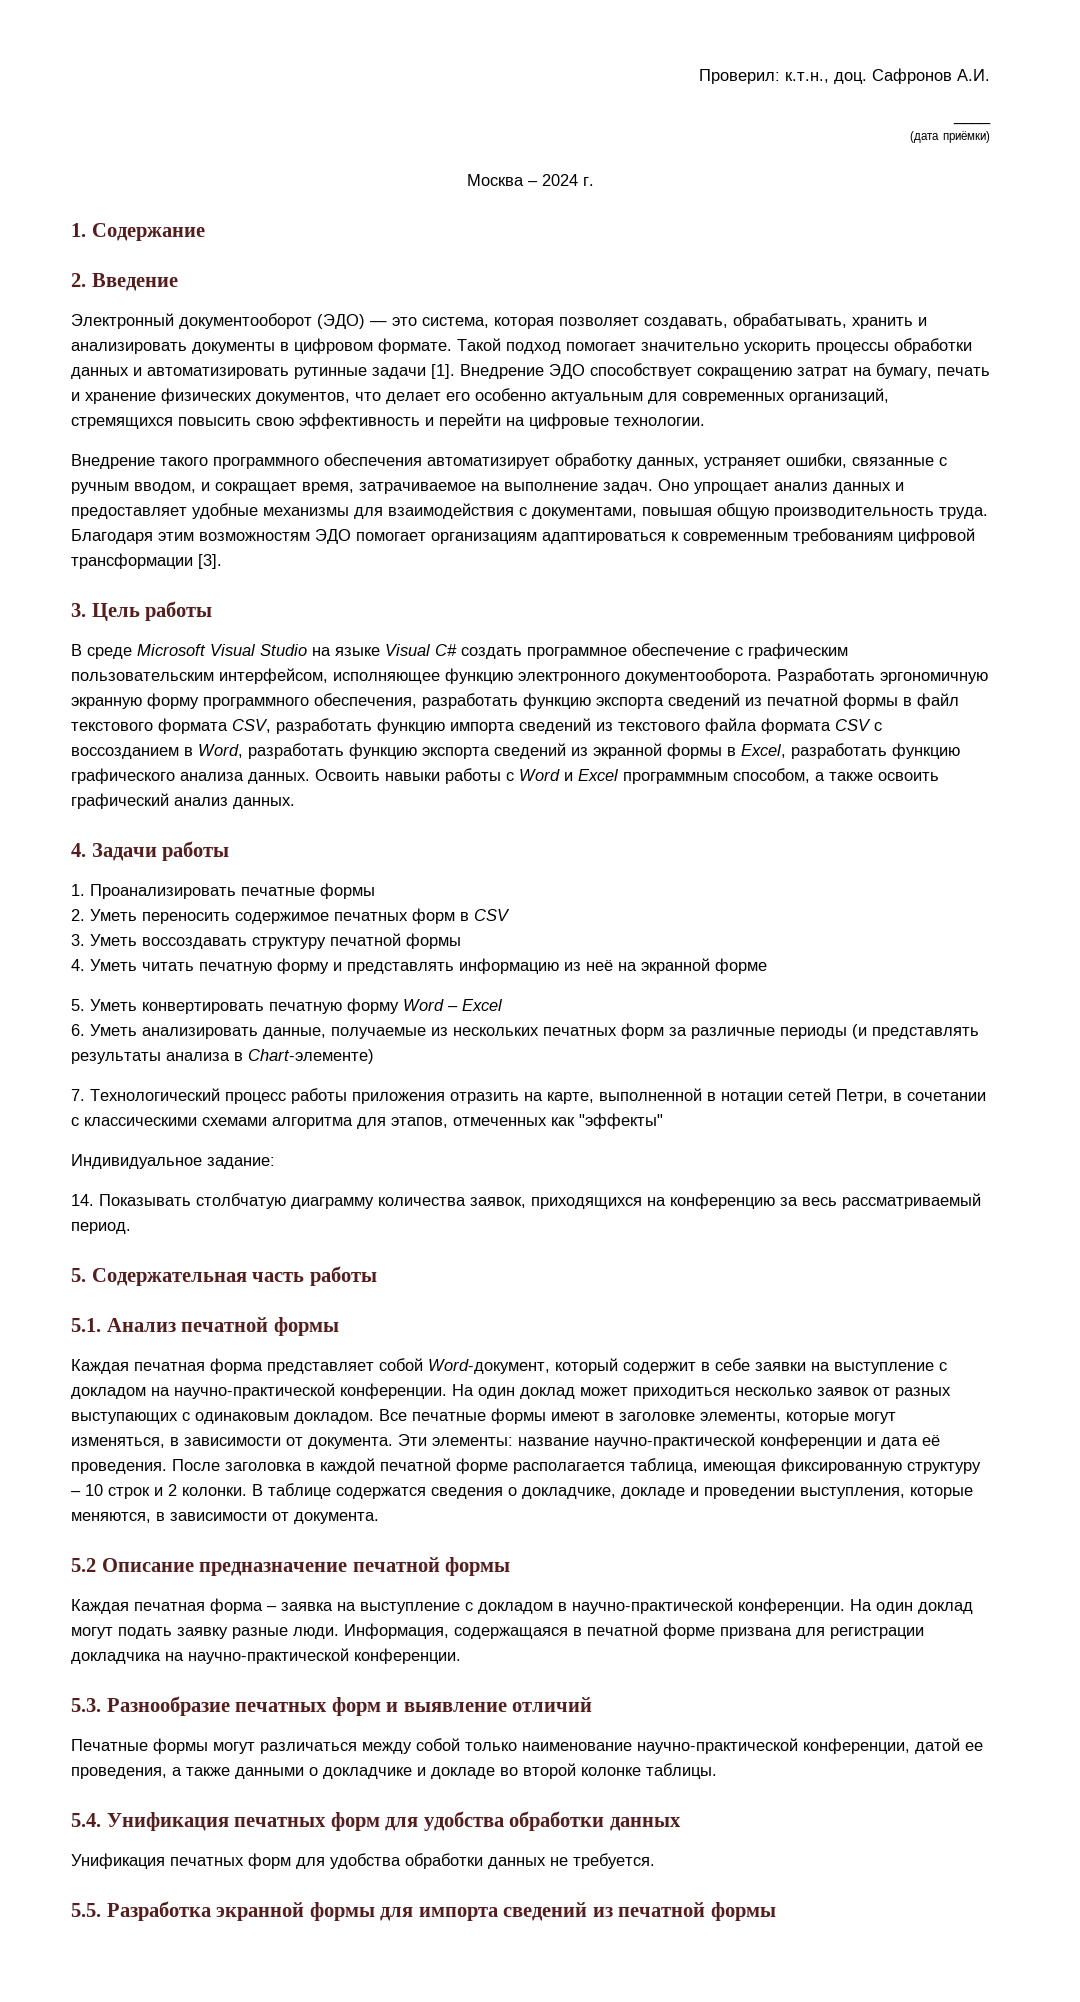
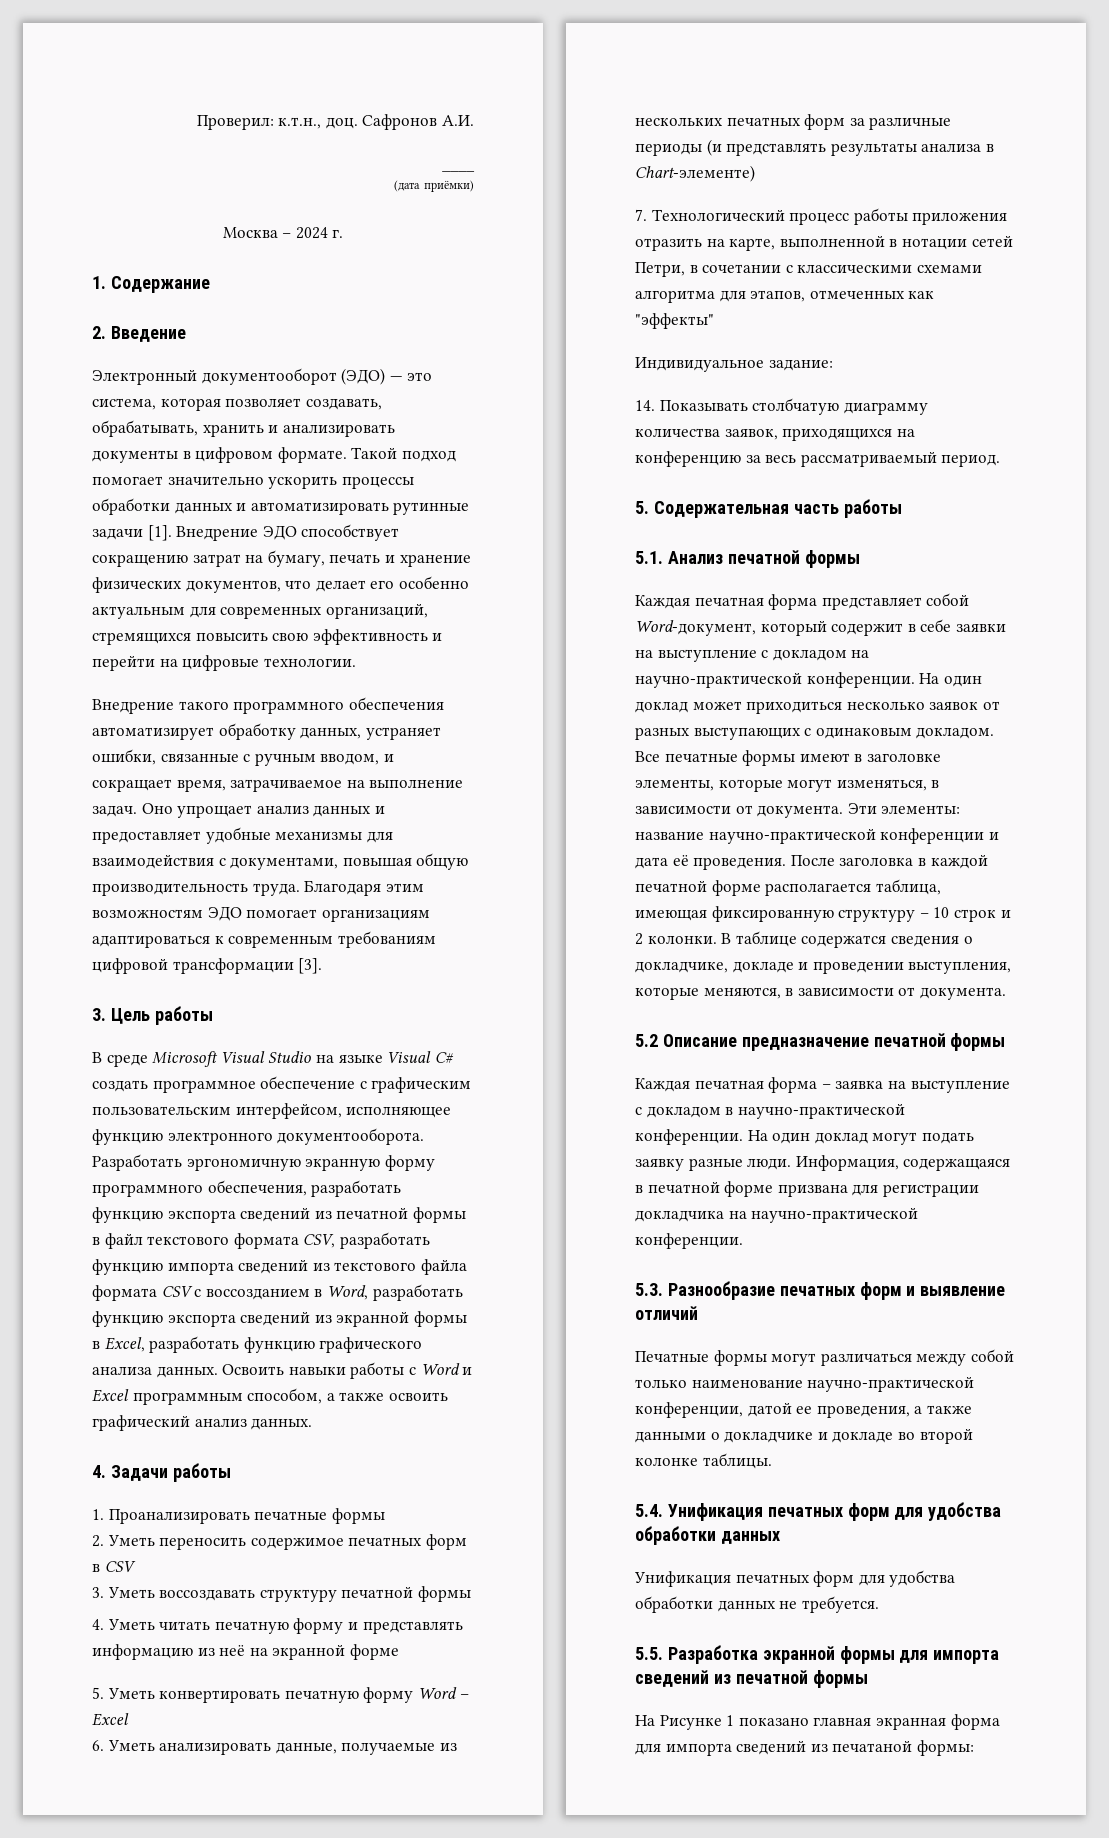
(776, 1911) none -> [635,1714,1000,1730] [635,1740,974,1756] // На Рисунке 1 показано главная экранная форма для импорта сведений из печатаной формы:

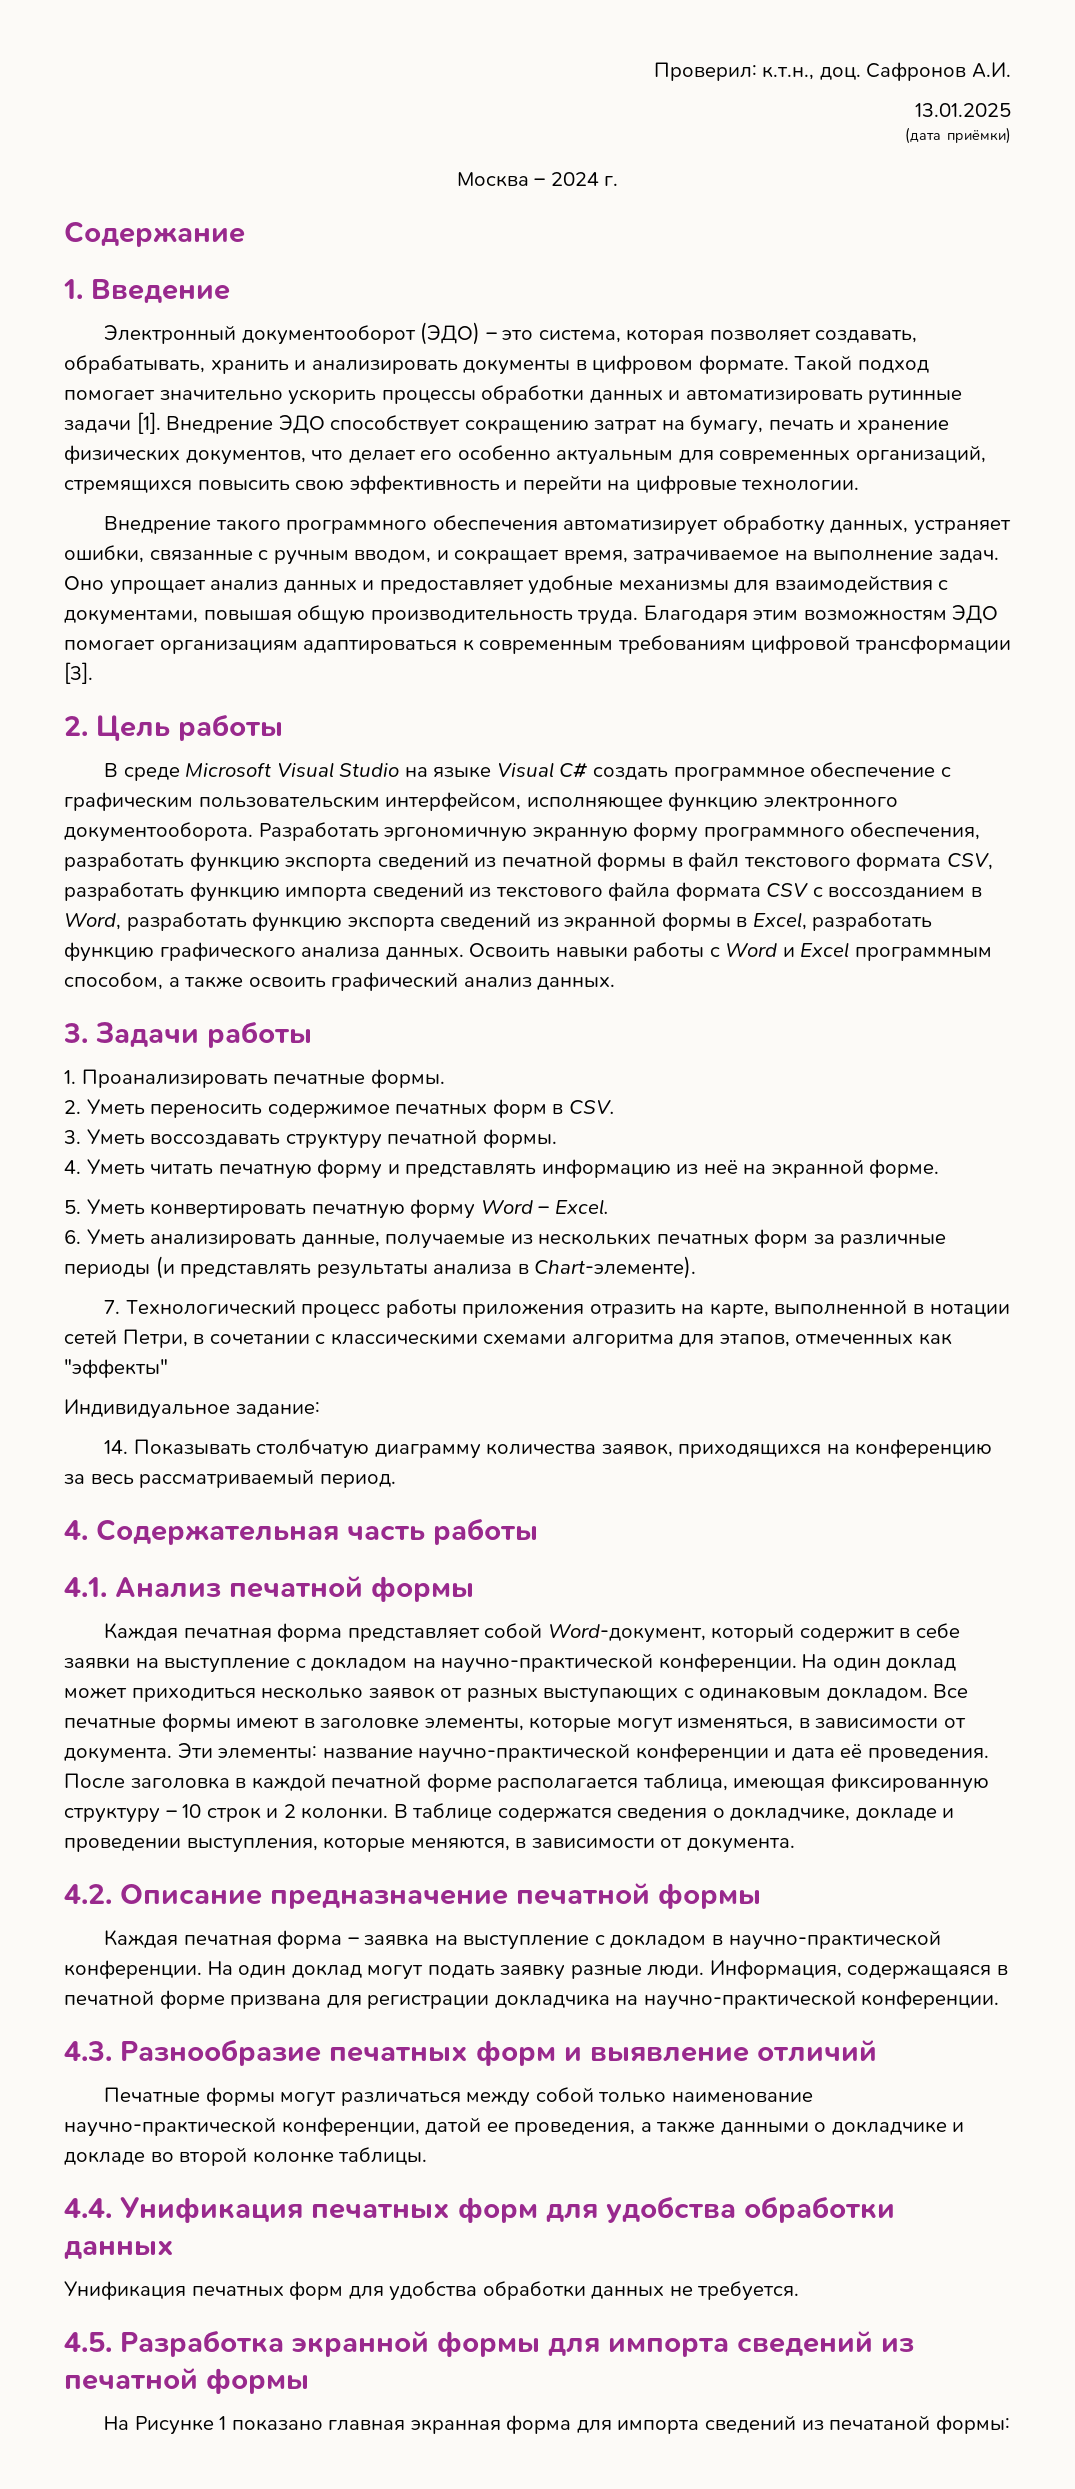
[442,169,475,172] ____ -> [915,103,1011,117] 13.01.2025
[92,276,106,289] 1. -> (619, 181) none
[92,326,106,339] 2. -> [63,279,83,299] 1.
[389,376,403,381] — -> [485,332,497,340] –
[92,1008,106,1021] 3. -> [64,716,88,736] 2.
[92,1465,106,1478] 4. -> [63,1023,88,1043] 3.
[331,1508,385,1524] формы -> [370,1069,445,1088] формы.
[104,1561,136,1573] CSV -> [568,1100,615,1114] CSV.
[417,1586,471,1602] формы -> [482,1129,557,1148] формы.
[349,1644,399,1660] форме -> [869,1159,940,1178] форме.
[92,1713,129,1726] Excel -> [554,1199,609,1215] Excel.
[635,165,755,182] Chart-элементе) -> [534,1256,697,1279] Chart-элементе).
[635,501,649,514] 5. -> [64,1520,88,1540] 4.
[635,551,663,564] 5.1. -> [64,1577,107,1597] 4.1.
[635,1034,658,1047] 5.2 -> [64,1884,112,1904] 4.2.
[635,1283,663,1296] 5.3. -> [64,2041,112,2061] 4.3.
[635,1504,663,1517] 5.4. -> [64,2198,112,2218] 4.4.
[635,1647,663,1660] 5.5. -> [64,2332,112,2352] 4.5.

